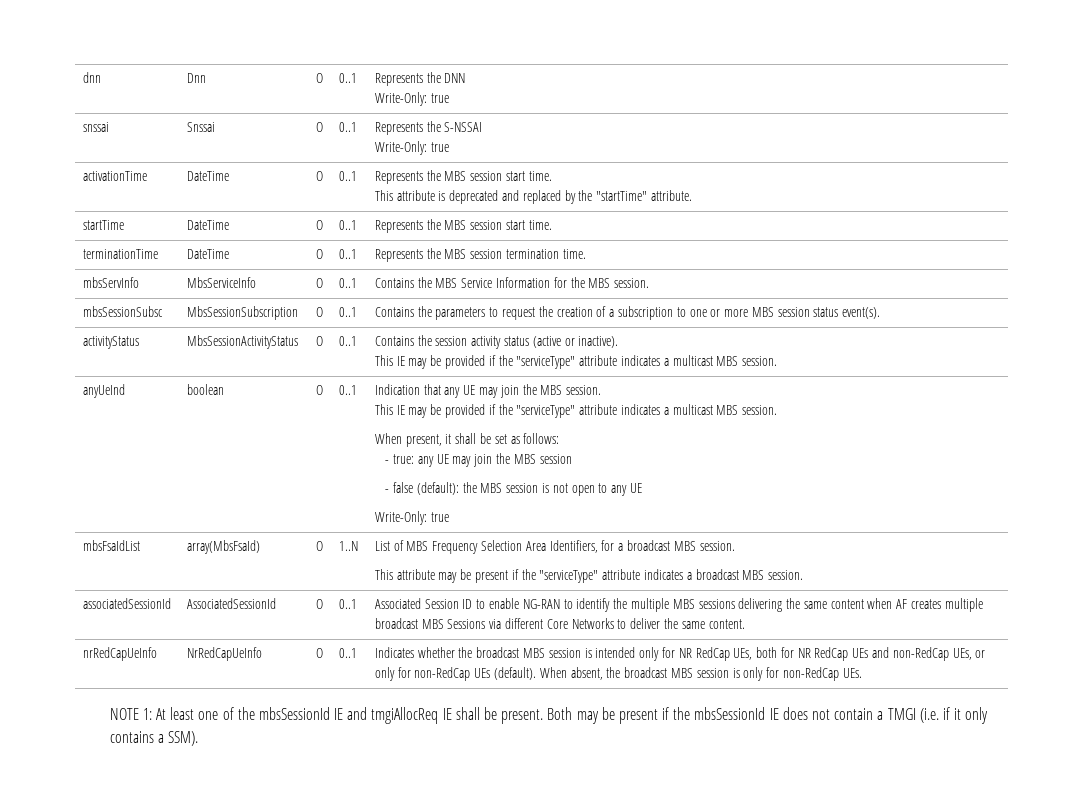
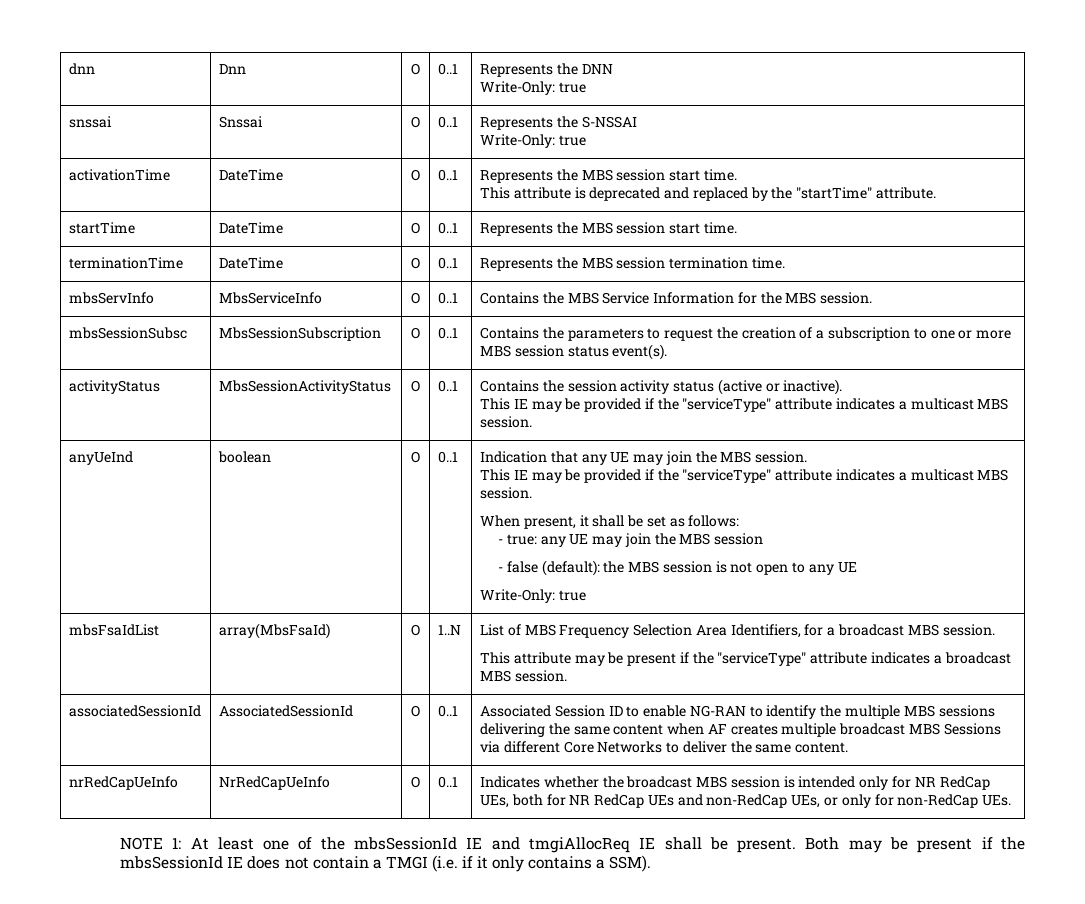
[474,667,839,681] UEs (default). When absent, the broadcast MBS session is only for non-RedCap -> (979, 801) none

